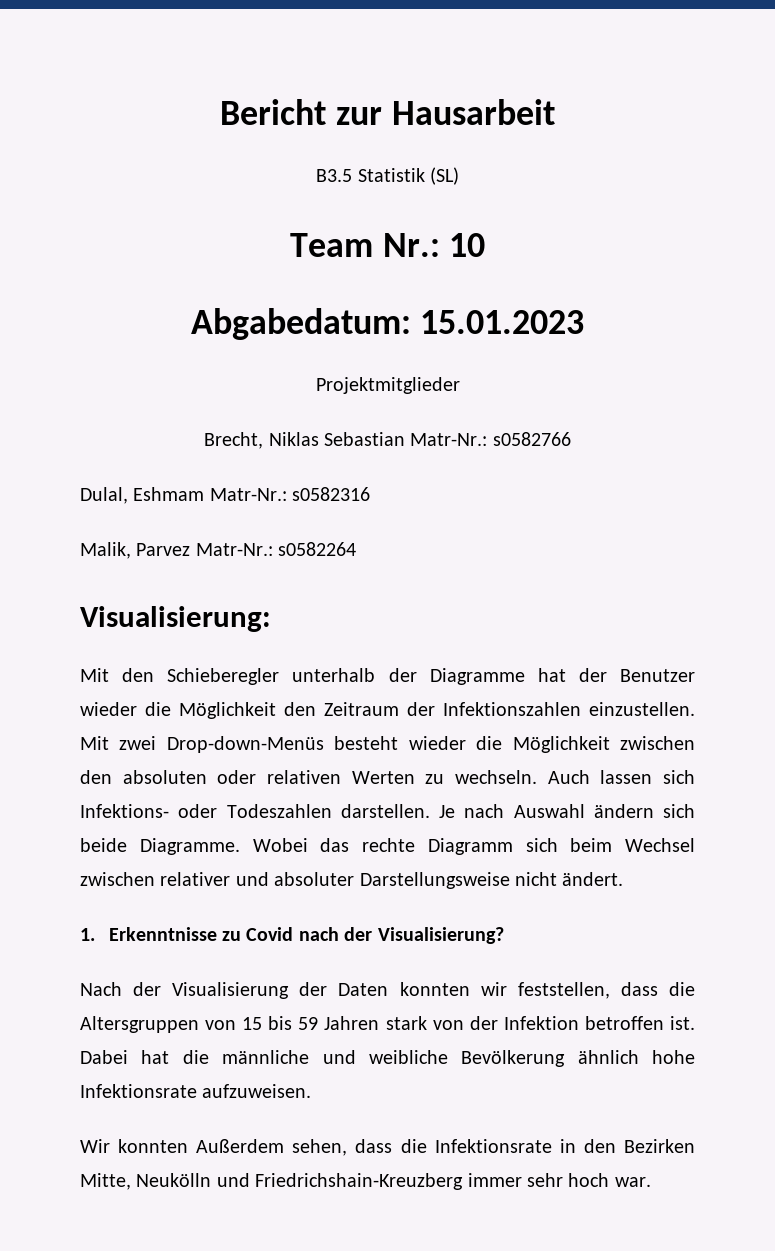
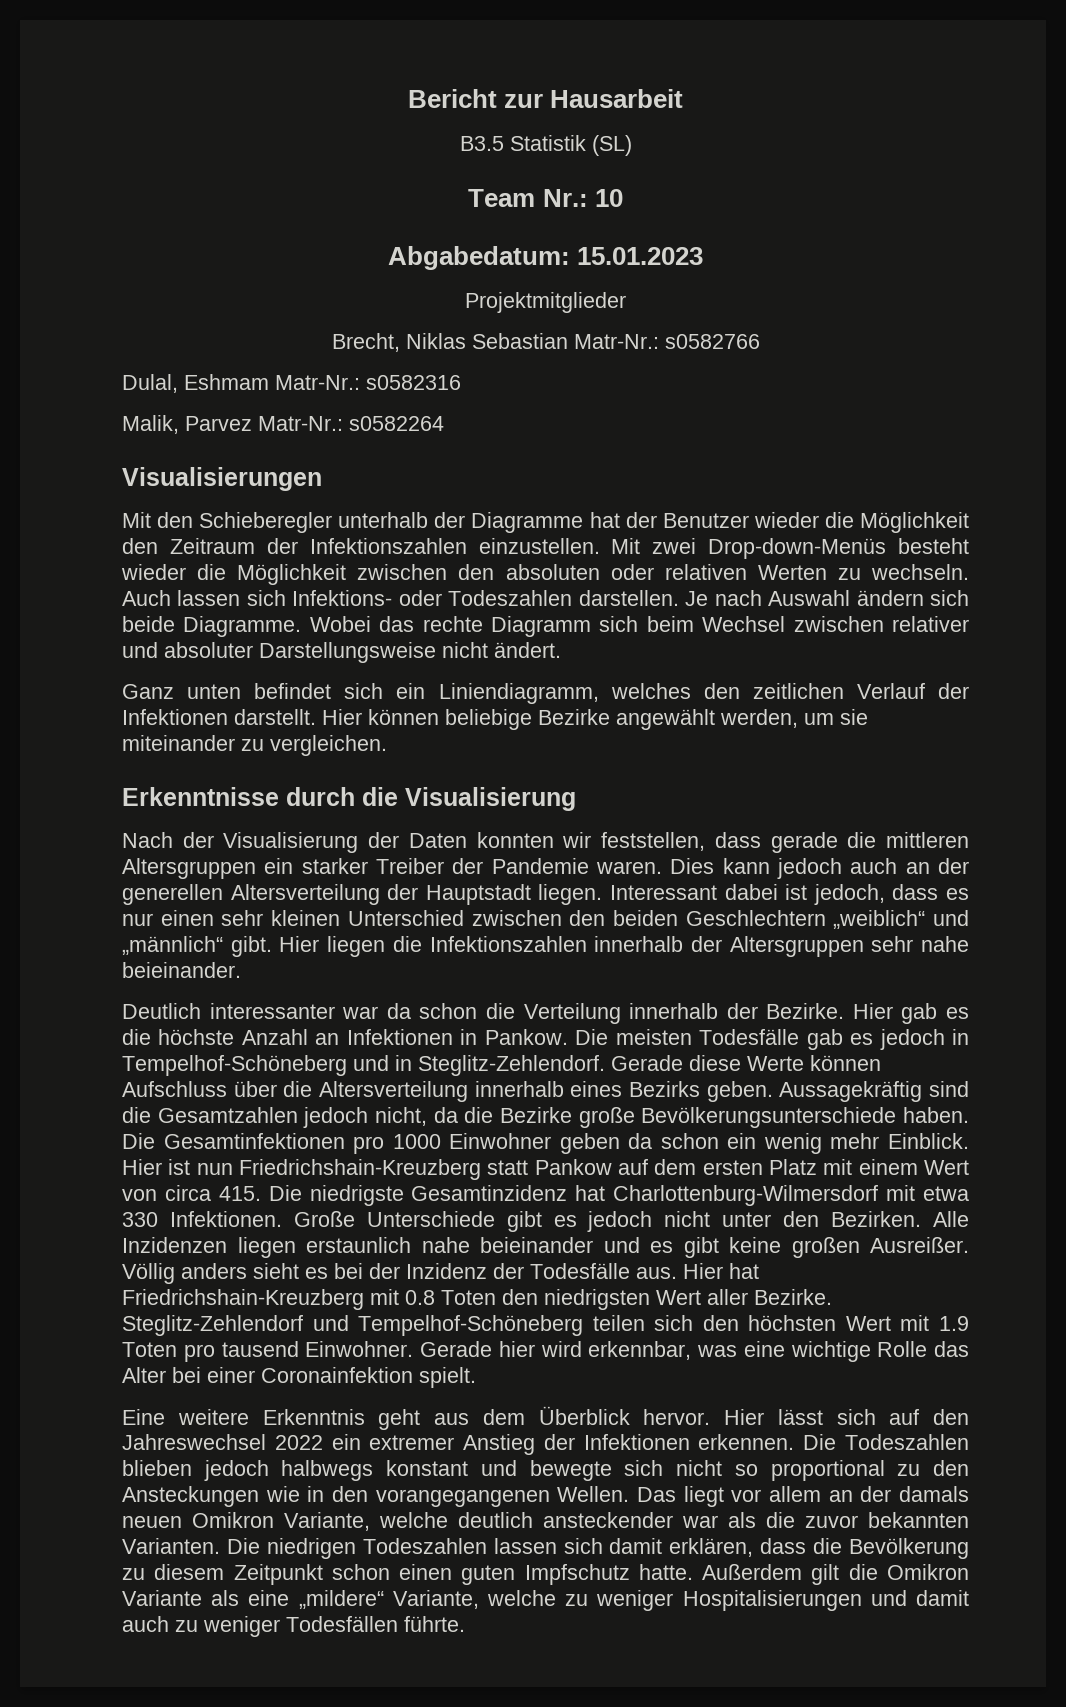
[80,606,271,632] Visualisierung: -> [122,467,322,491] Visualisierungen
[80,927,504,944] 1. Erkenntnisse zu Covid nach der Visualisierung? -> [122,683,970,704] [122,709,868,730] [122,735,387,756] [122,787,576,811] Ganz unten befindet sich ein Liniendiagramm, welches den zeitlichen Verlauf der Infektionen darstellt. Hier können beliebige Bezirke angewählt werden, um sie miteinander zu vergleichen. // Erkenntnisse durch die Visualisierung
[668,982,695,996] [80,1016,696,1033] [80,1050,695,1067] [80,1084,312,1098] [80,1139,695,1156] [80,1173,651,1190] die Altersgruppen von 15 bis 59 Jahren stark von der Infektion betroffen ist. Dabei hat die männliche und weibliche Bevölkerung ähnlich hohe Infektionsrate aufzuweisen. // Wir konnten Außerdem sehen, dass die Infektionsrate in den Bezirken Mitte, Neukölln und Friedrichshain-Kreuzberg immer sehr hoch war. -> [770,832,970,853] [122,858,970,879] [122,884,970,905] [122,910,969,929] [122,936,970,957] [122,962,241,978] [122,1003,970,1024] [122,1029,969,1050] [122,1055,881,1076] [122,1081,969,1102] [122,1107,969,1128] [122,1133,969,1154] [122,1159,970,1180] [122,1185,970,1206] [122,1211,969,1232] [122,1237,969,1258] [122,1263,759,1284] [122,1289,832,1310] [122,1315,969,1336] [122,1341,969,1362] [122,1367,476,1388] [122,1406,969,1430] [122,1434,970,1455] [122,1460,970,1481] [122,1486,969,1507] [122,1512,969,1531] [122,1538,969,1559] [122,1564,969,1585] [122,1590,970,1611] [122,1616,465,1637] gerade die mittleren Altersgruppen ein starker Treiber der Pandemie waren. Dies kann jedoch auch an der generellen Altersverteilung der Hauptstadt liegen. Interessant dabei ist jedoch, dass es nur einen sehr kleinen Unterschied zwischen den beiden Geschlechtern „weiblich“ und „männlich“ gibt. Hier liegen die Infektionszahlen innerhalb der Altersgruppen sehr nahe beieinander. // Deutlich interessanter war da schon die Verteilung innerhalb der Bezirke. Hier gab es die höchste Anzahl an Infektionen in Pankow. Die meisten Todesfälle gab es jedoch in Tempelhof-Schöneberg und in Steglitz-Zehlendorf. Gerade diese Werte können Aufschluss über die Altersverteilung innerhalb eines Bezirks geben. Aussagekräftig sind die Gesamtzahlen jedoch nicht, da die Bezirke große Bevölkerungsunterschiede haben. Die Gesamtinfektionen pro 1000 Einwohner geben da schon ein wenig mehr Einblick. Hier ist nun Friedrichshain-Kreuzberg statt Pankow auf dem ersten Platz mit einem Wert von circa 415. Die niedrigste Gesamtinzidenz hat Charlottenburg-Wilmersdorf mit etwa 330 Infektionen. Große Unterschiede gibt es jedoch nicht unter den Bezirken. Alle Inzidenzen liegen erstaunlich nahe beieinander und es gibt keine großen Ausreißer. Völlig anders sieht es bei der Inzidenz der Todesfälle aus. Hier hat Friedrichshain-Kreuzberg mit 0.8 Toten den niedrigsten Wert aller Bezirke. Steglitz-Zehlendorf und Tempelhof-Schöneberg teilen sich den höchsten Wert mit 1.9 Toten pro tausend Einwohner. Gerade hier wird erkennbar, was eine wichtige Rolle das Alter bei einer Coronainfektion spielt. // Eine weitere Erkenntnis geht aus dem Überblick hervor. Hier lässt sich auf den Jahreswechsel 2022 ein extremer Anstieg der Infektionen erkennen. Die Todeszahlen blieben jedoch halbwegs konstant und bewegte sich nicht so proportional zu den Ansteckungen wie in den vorangegangenen Wellen. Das liegt vor allem an der damals neuen Omikron Variante, welche deutlich ansteckender war als die zuvor bekannten Varianten. Die niedrigen Todeszahlen lassen sich damit erklären, dass die Bevölkerung zu diesem Zeitpunkt schon einen guten Impfschutz hatte. Außerdem gilt die Omikron Variante als eine „mildere“ Variante, welche zu weniger Hospitalisierungen und damit auch zu weniger Todesfällen führte.

